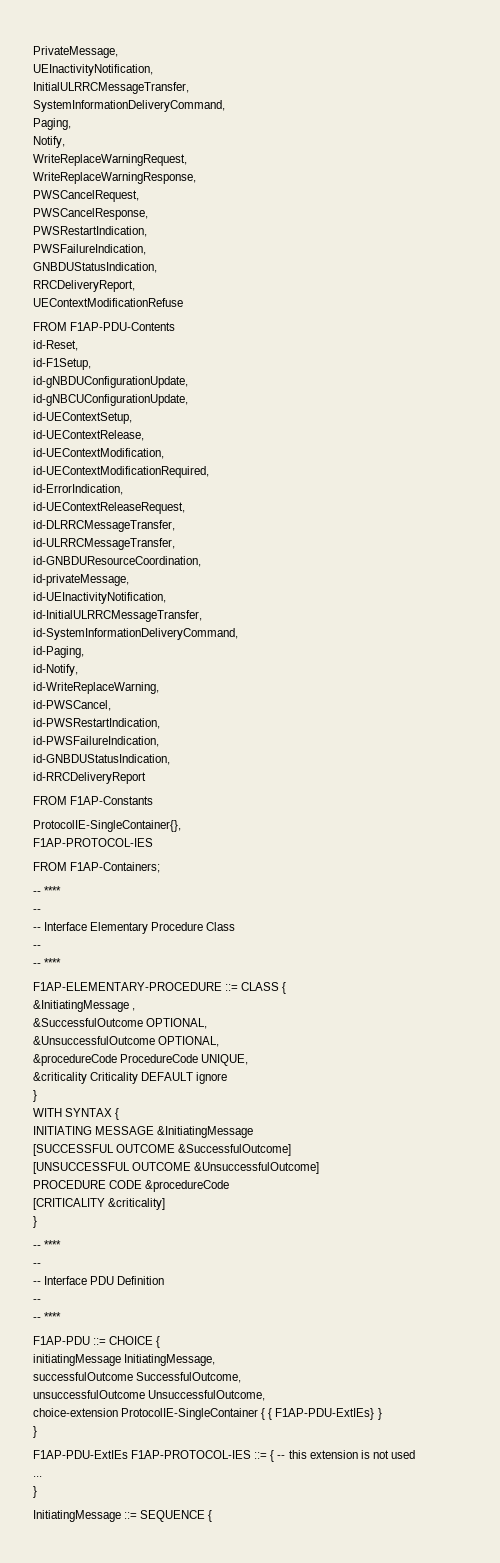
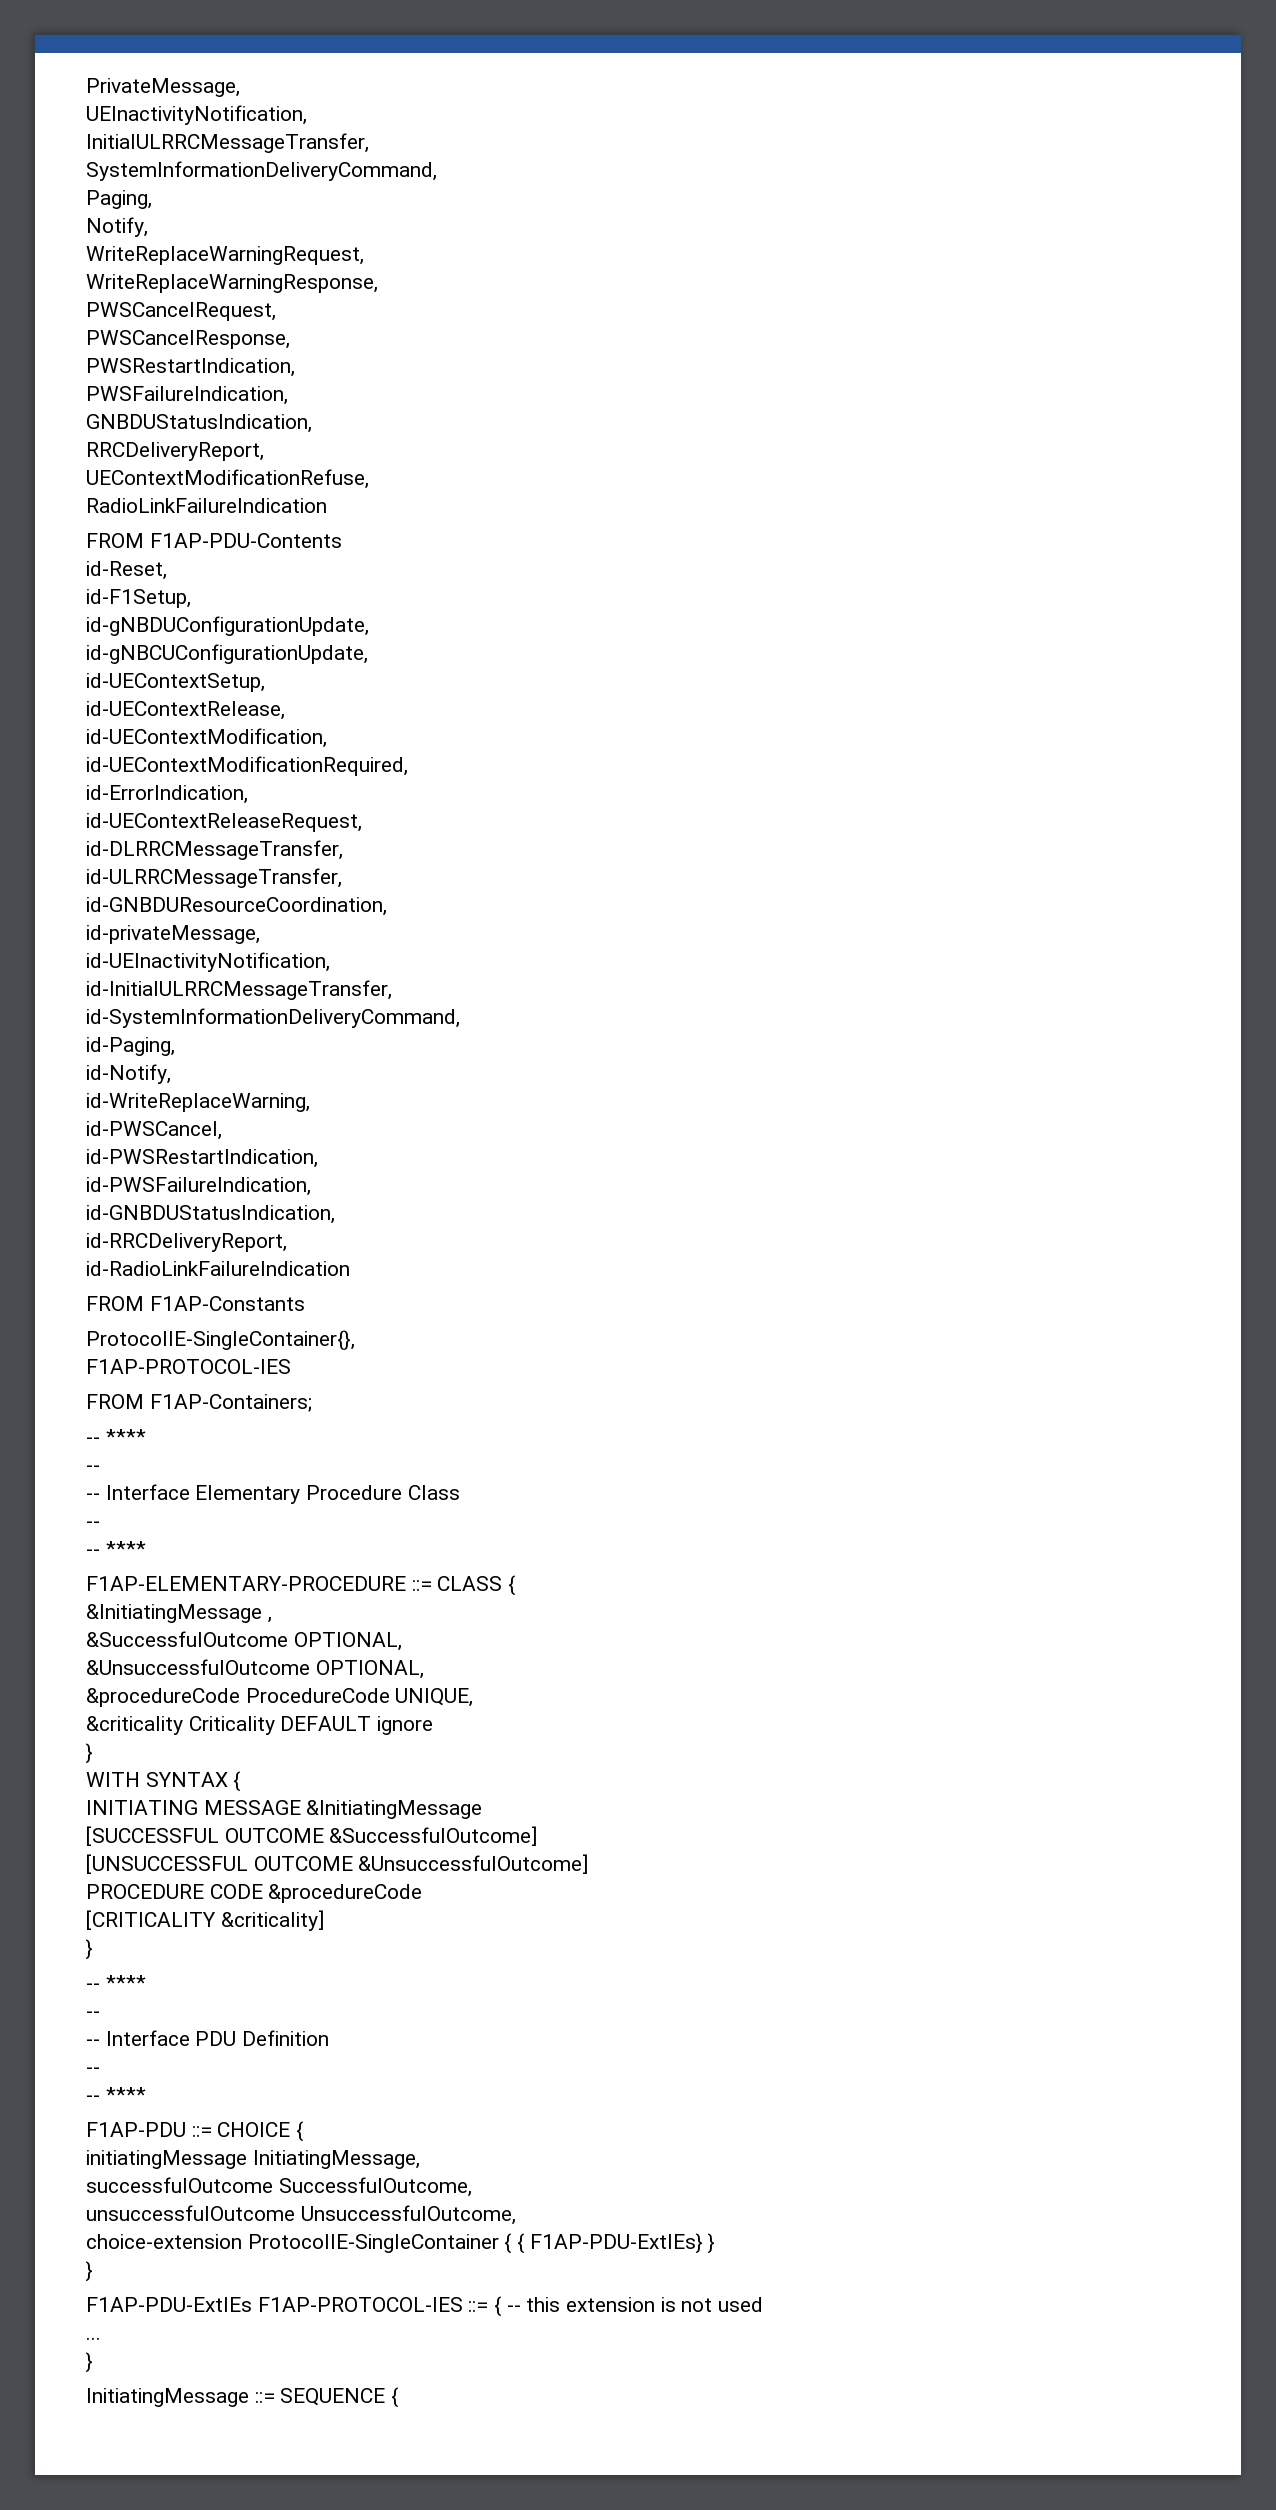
[33,298,183,307] UEContextModificationRefuse -> [86,469,369,489] [86,498,327,513] UEContextModificationRefuse, // RadioLinkFailureIndication
[33,772,146,784] id-RRCDeliveryReport -> [86,1233,287,1252] [86,1261,350,1276] id-RRCDeliveryReport, // id-RadioLinkFailureIndication

